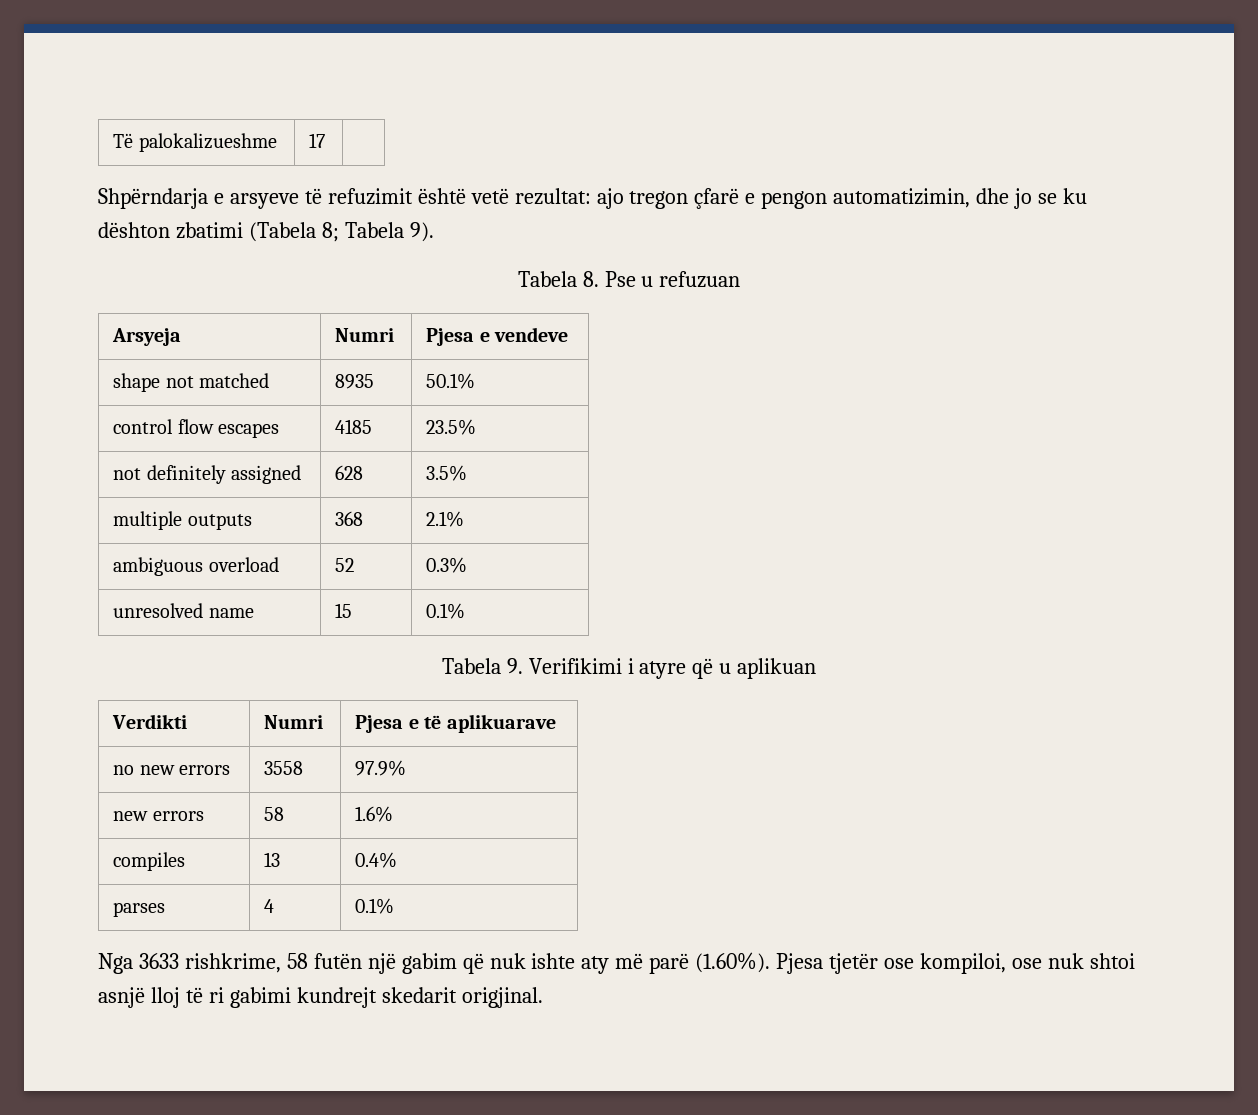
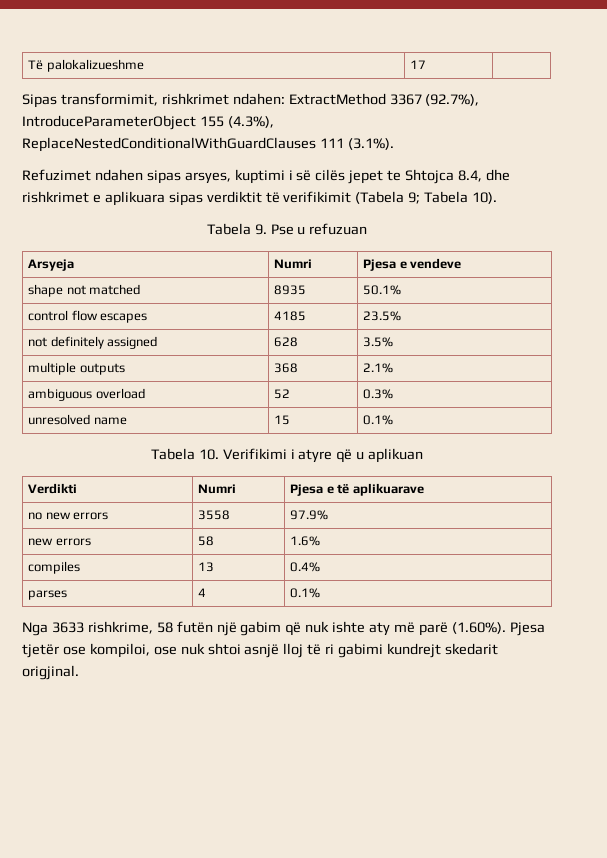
[98,188,1087,209] [98,222,434,242] [517,271,599,287] Shpërndarja e arsyeve të refuzimit është vetë rezultat: ajo tregon çfarë e pengon automatizimin, dhe jo se ku dështon zbatimi (Tabela 8; Tabela 9). // Tabela 8. -> [22,93,480,108] [22,115,274,130] [22,137,394,152] [22,169,510,184] [22,191,498,206] [206,223,267,235] Sipas transformimit, rishkrimet ndahen: ExtractMethod 3367 (92.7%), IntroduceParameterObject 155 (4.3%), ReplaceNestedConditionalWithGuardClauses 111 (3.1%). // Refuzimet ndahen sipas arsyes, kuptimi i së cilës jepet te Shtojca 8.4, dhe rishkrimet e aplikuara sipas verdiktit të verifikimit (Tabela 9; Tabela 10). // Tabela 9.
[506,658,523,674] 9. -> [198,449,219,460] 10.

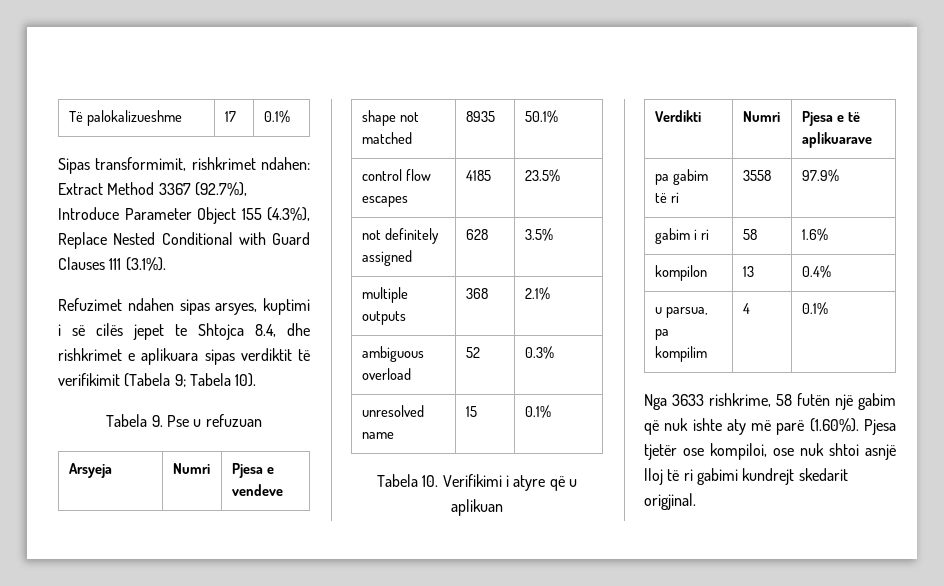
(427, 64) none -> [263,110,290,123] 0.1%
[288,93,480,106] [22,115,274,130] [22,137,316,152] ExtractMethod 3367 (92.7%), IntroduceParameterObject 155 (4.3%), ReplaceNestedConditionalWithGuardClauses -> [58,182,247,196] [58,207,310,224] [58,232,310,249] [58,257,105,270] Extract Method 3367 (92.7%), Introduce Parameter Object 155 (4.3%), Replace Nested Conditional with Guard Clauses
[28,512,109,520] no new errors -> [654,169,708,185] [654,192,679,203] pa gabim të ri
[28,538,91,546] new errors -> [654,228,709,244] gabim i ri
[28,561,81,574] compiles -> [654,265,707,281] kompilon
[28,590,68,600] parses -> [654,307,708,318] [654,329,669,340] [654,346,707,362] u parsua, pa kompilim

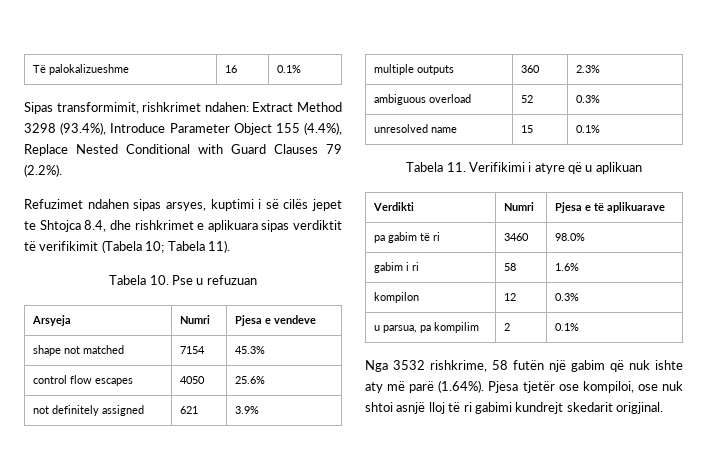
[224,111,236,122] 17 -> [225,65,238,73] 16
[158,182,247,196] 3367 (92.7%), -> [24,122,107,135] 3298 (93.4%),
[267,207,310,221] (4.3%), -> [303,122,342,135] (4.4%),
[109,257,166,271] 111 (3.1%). -> [326,144,342,154] [24,164,62,177] 79 (2.2%).
[174,373,257,387] [106,414,163,427] 9; Tabela 10). // Tabela 9. -> [145,240,230,253] [109,275,169,285] 10; Tabela 11). // Tabela 10.
[465,111,495,122] [524,110,558,123] 8935 | 50.1% -> [180,346,206,354] [235,346,266,354] 7154 | 45.3%
[465,170,491,181] [524,169,560,182] 4185 | 23.5% -> [180,376,206,384] [235,376,266,384] 4050 | 25.6%
[465,229,488,240] [524,228,553,241] 628 | 3.5% -> [180,406,199,414] [235,406,260,414] 621 | 3.9%
[465,288,488,299] [524,287,550,300] 368 | 2.1% -> [521,65,541,73] [576,65,601,73] 360 | 2.3%
[422,475,439,487] 10. -> [446,162,466,172] 11.
[742,170,771,181] [801,169,839,182] 3558 | 97.9% -> [504,233,530,241] [555,233,586,241] 3460 | 98.0%
[742,266,754,277] [801,265,831,278] 13 | 0.4% -> [504,293,517,301] [555,293,580,301] 12 | 0.3%
[742,303,750,314] 4 -> [504,323,511,331] 2
[672,394,704,406] 3633 -> [393,360,425,370] 3532
[809,418,859,432] (1.60%). -> [438,380,485,393] (1.64%).

